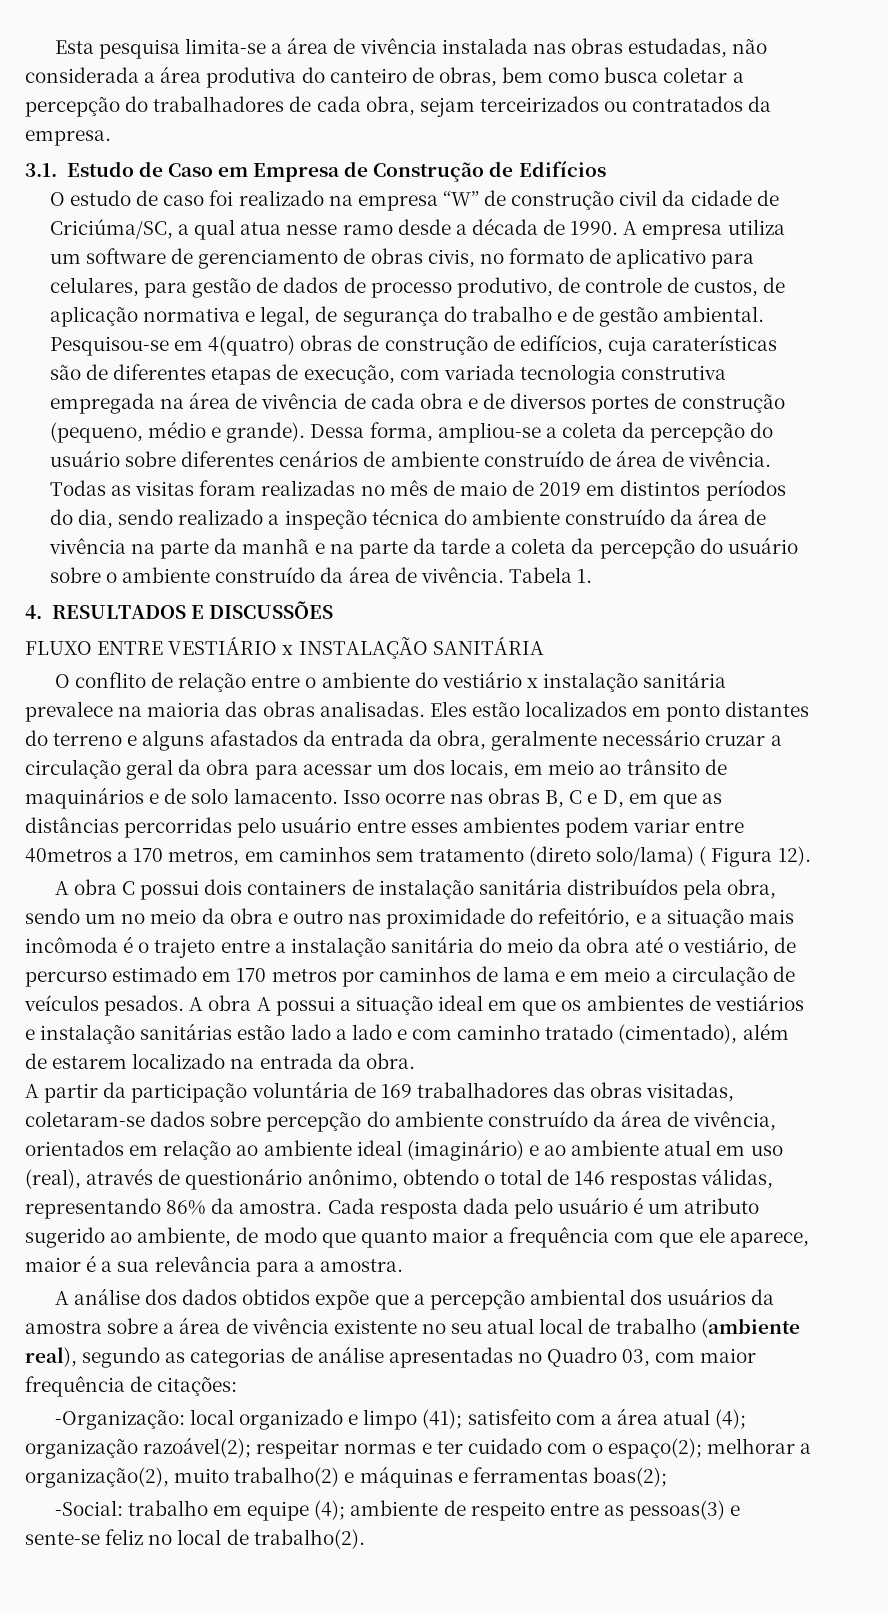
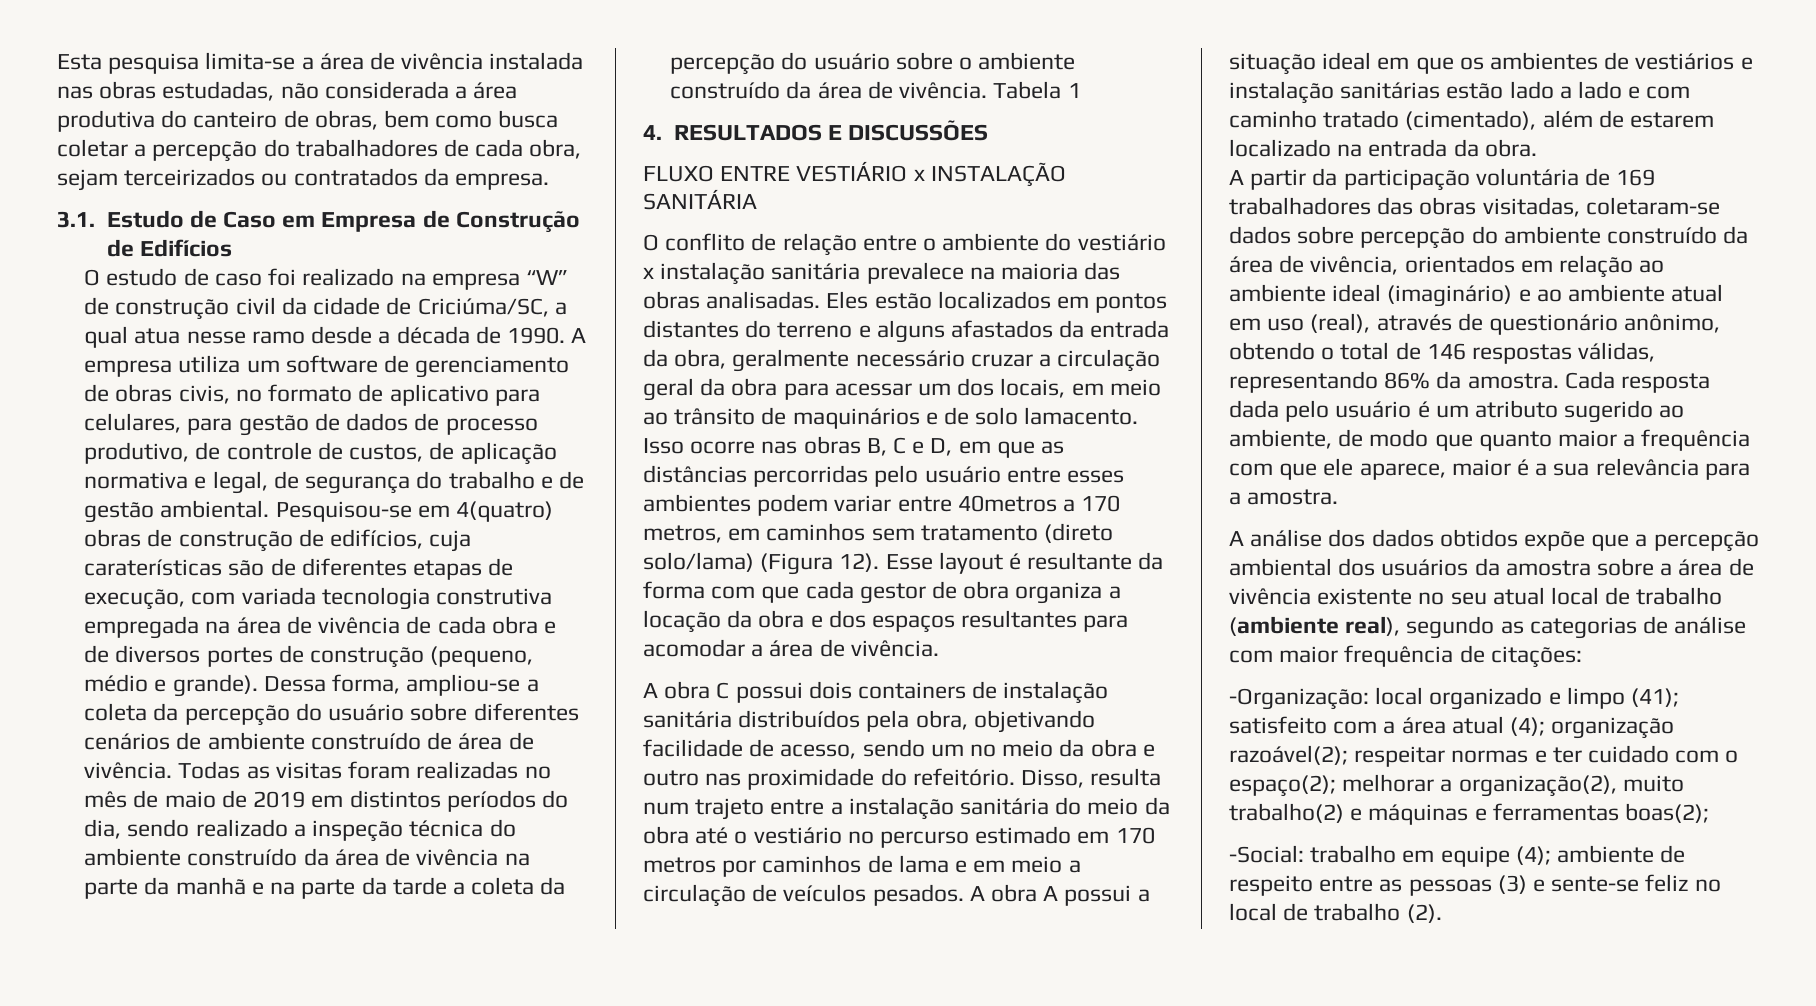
[577,569,593,583] 1. -> [1067,83,1081,98] 1
[666,704,721,722] ponto -> [1095,293,1168,313] pontos
[699,846,773,867] ( Figura -> [760,553,834,575] (Figura
(811, 856) none -> [885,552,1164,574] [643,581,1121,604] [643,610,1129,633] [643,639,939,657] Esse layout é resultante da forma com que cada gestor de obra organiza a locação da obra e dos espaços resultantes para acomodar a área de vivência.
(777, 889) none -> [973,710,1095,733] [643,739,857,759] objetivando facilidade de acesso,
[538,907,794,928] [25,936,150,953] refeitório, e a situação mais incômoda é o -> [912,768,1162,788] [643,802,689,815] refeitório. Disso, resulta num
[682,936,796,957] vestiário, de -> [753,827,874,844] vestiário no
[388,1347,651,1368] apresentadas no Quadro 03, -> (1747, 625) none
[629,1500,726,1521] pessoas(3) -> [1408,875,1527,896] pessoas (3)
[253,1529,365,1549] trabalho(2). -> [1314,903,1442,923] trabalho (2).

